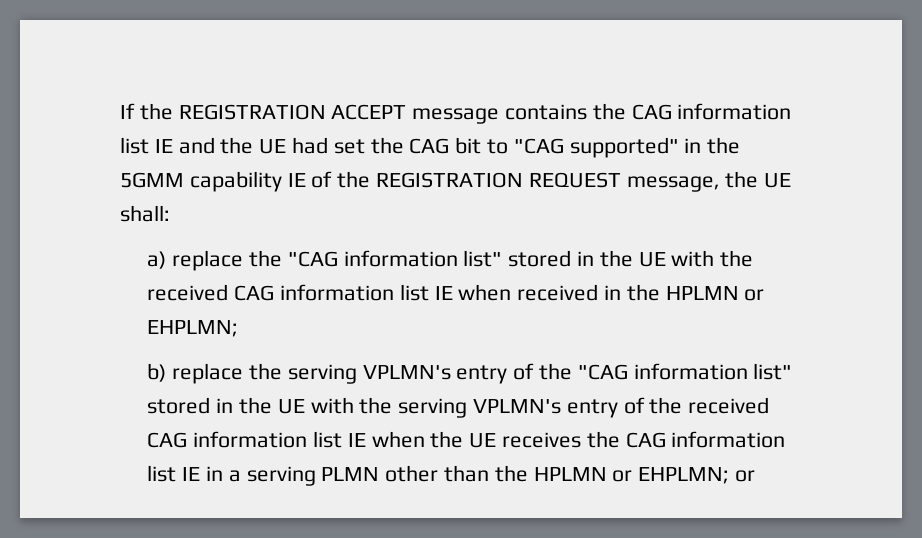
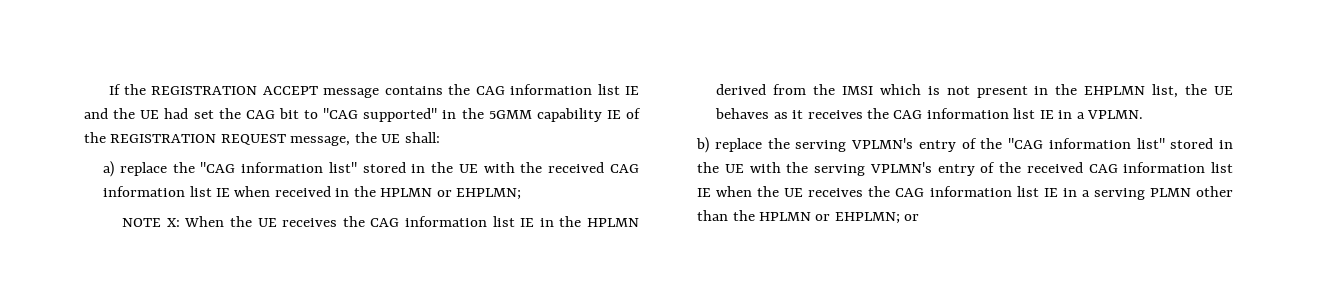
(239, 328) none -> [122,216,640,227] [716,84,1233,98] [715,108,1144,119] // NOTE X: When the UE receives the CAG information list IE in the HPLMN derived from the IMSI which is not present in the EHPLMN list, the UE behaves as it receives the CAG information list IE in a VPLMN.

